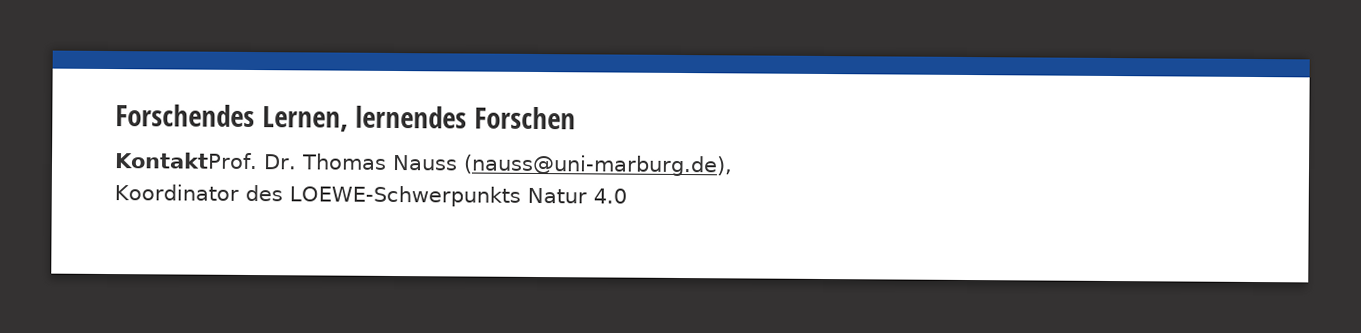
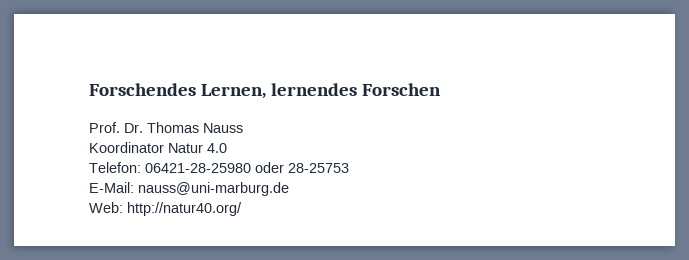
[114,152,258,170] KontaktProf. -> [89,122,120,133] Prof.
[462,154,733,177] (nauss@uni-marburg.de), -> (243, 128) none
[244,184,521,207] des LOEWE-Schwerpunkts -> (164, 147) none
(627, 196) none -> [89,162,349,173] [89,182,289,196] [89,202,242,216] // Telefon: 06421-28-25980 oder 28-25753 // E-Mail: nauss@uni-marburg.de // Web: http://natur40.org/

